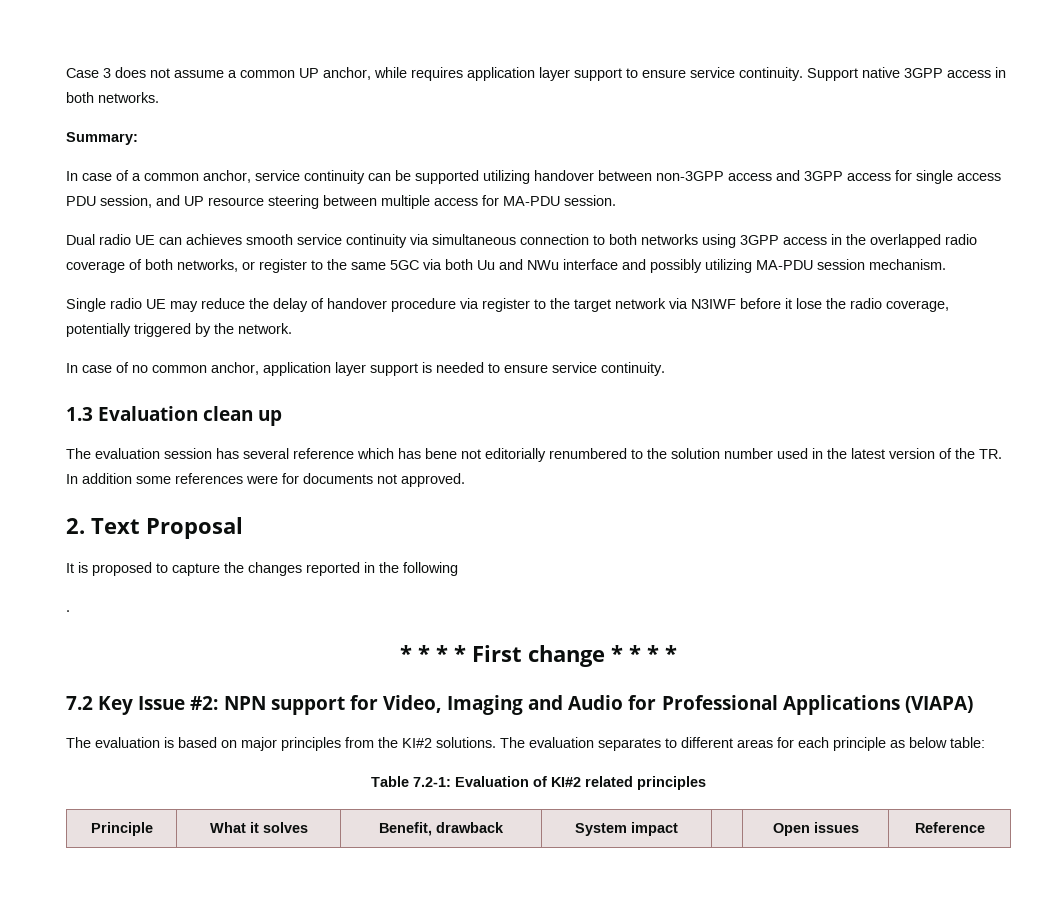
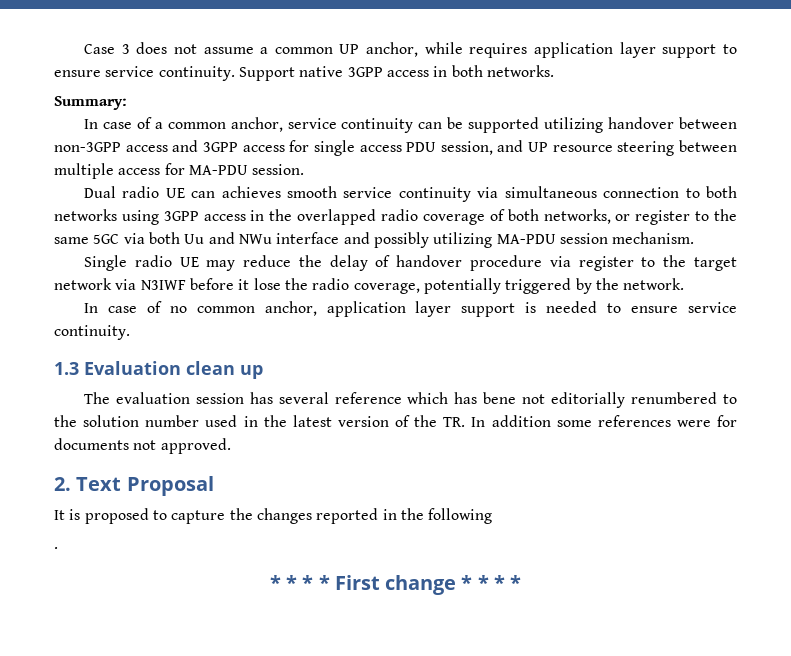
[66,695,973,715] [66,737,985,751] [371,776,706,790] [90,822,153,836] [209,822,308,833] [379,822,504,836] [575,822,678,836] [772,822,859,836] [914,822,985,833] // 7.2 Key Issue #2: NPN support for Video, Imaging and Audio for Professional Applications (VIAPA) // The evaluation is based on major principles from the KI#2 solutions. The evaluation separates to different areas for each principle as below table: // Table 7.2-1: Evaluation of KI#2 related principles // Principle | What it solves | Benefit, drawback | System impact | | Open issues | Reference -> (522, 582) none

